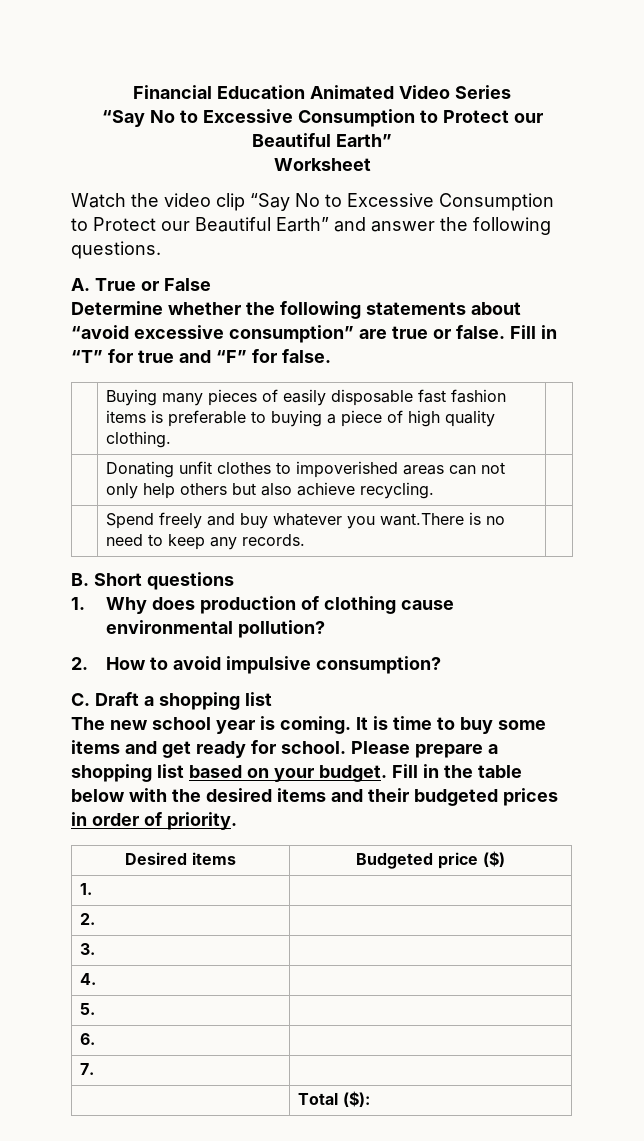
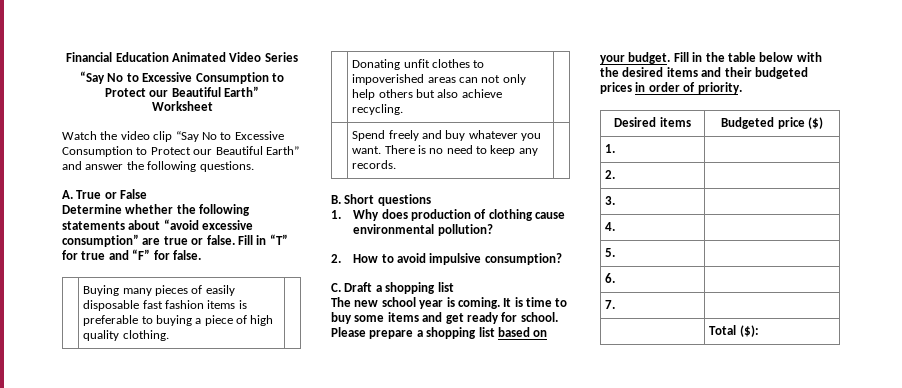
[379,513,464,526] want.There -> [352,145,415,154] want. There

